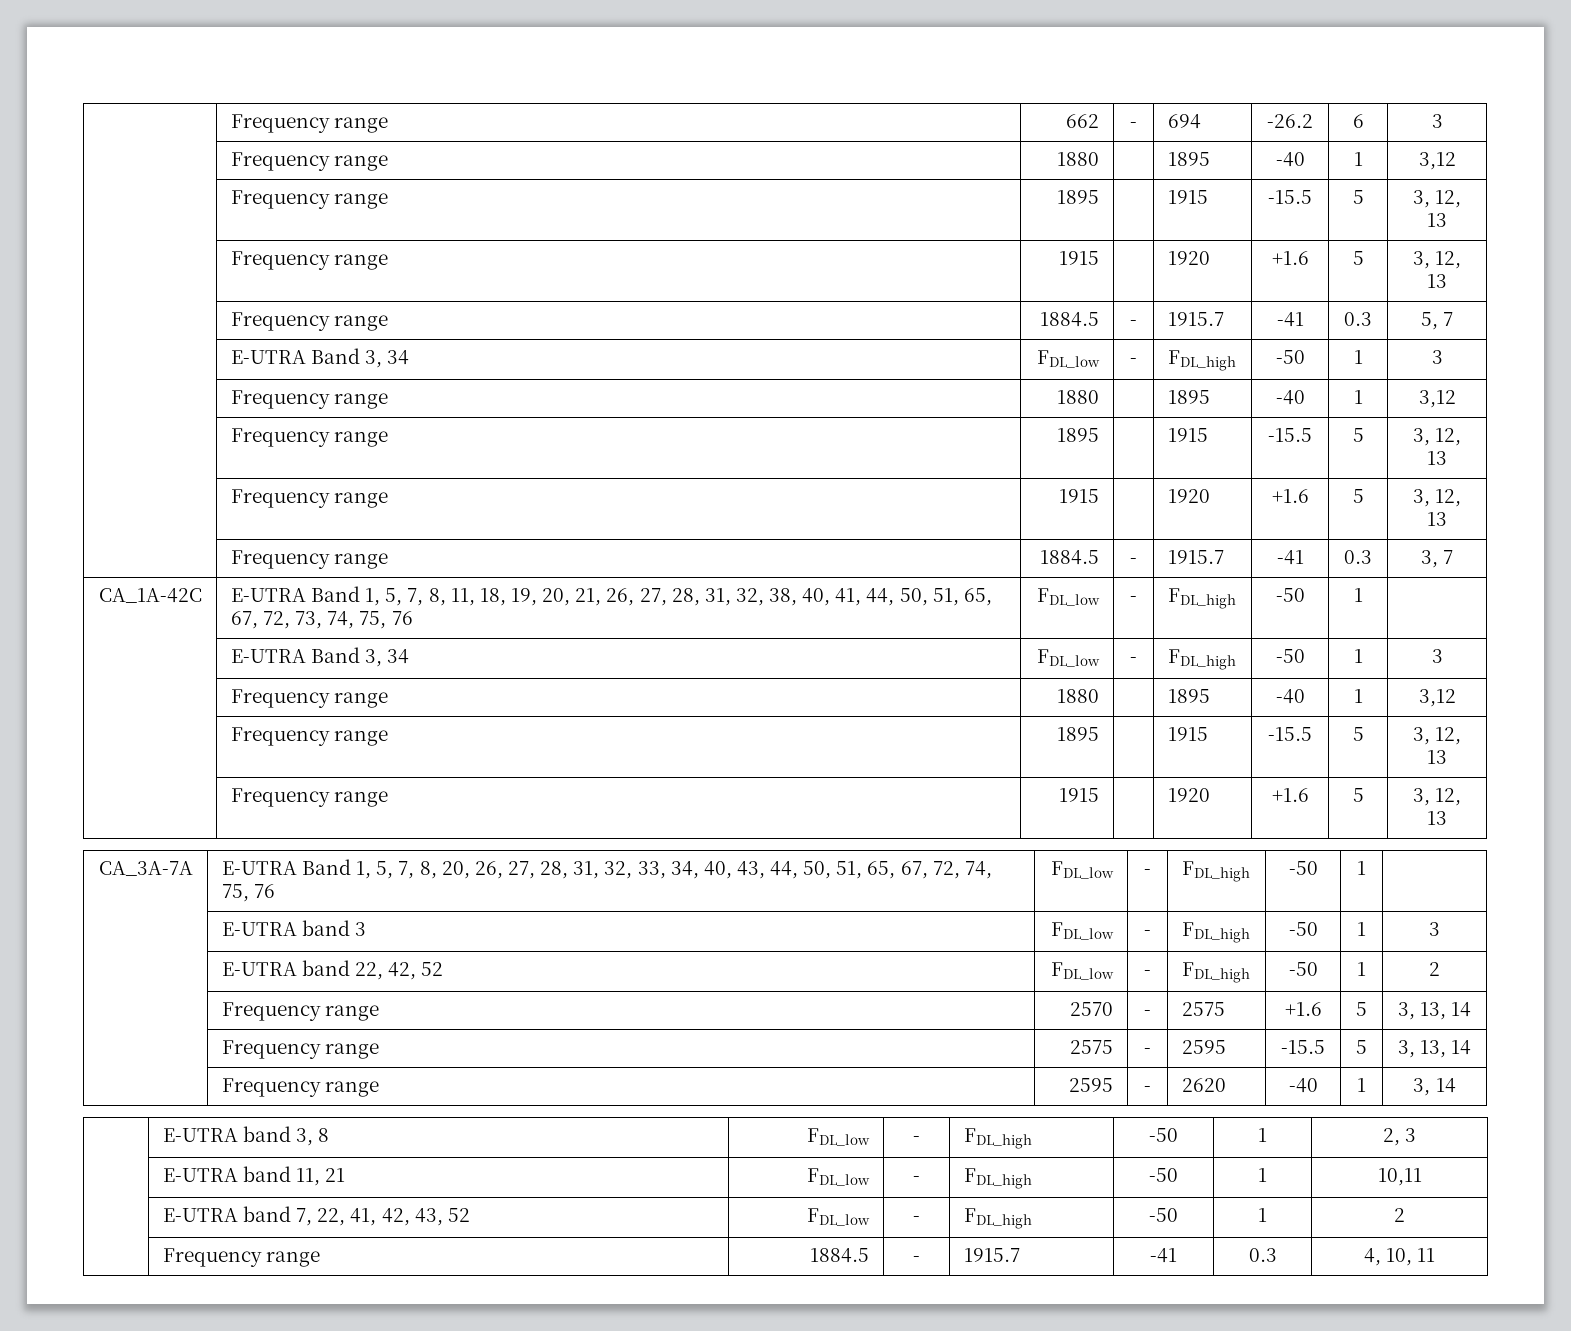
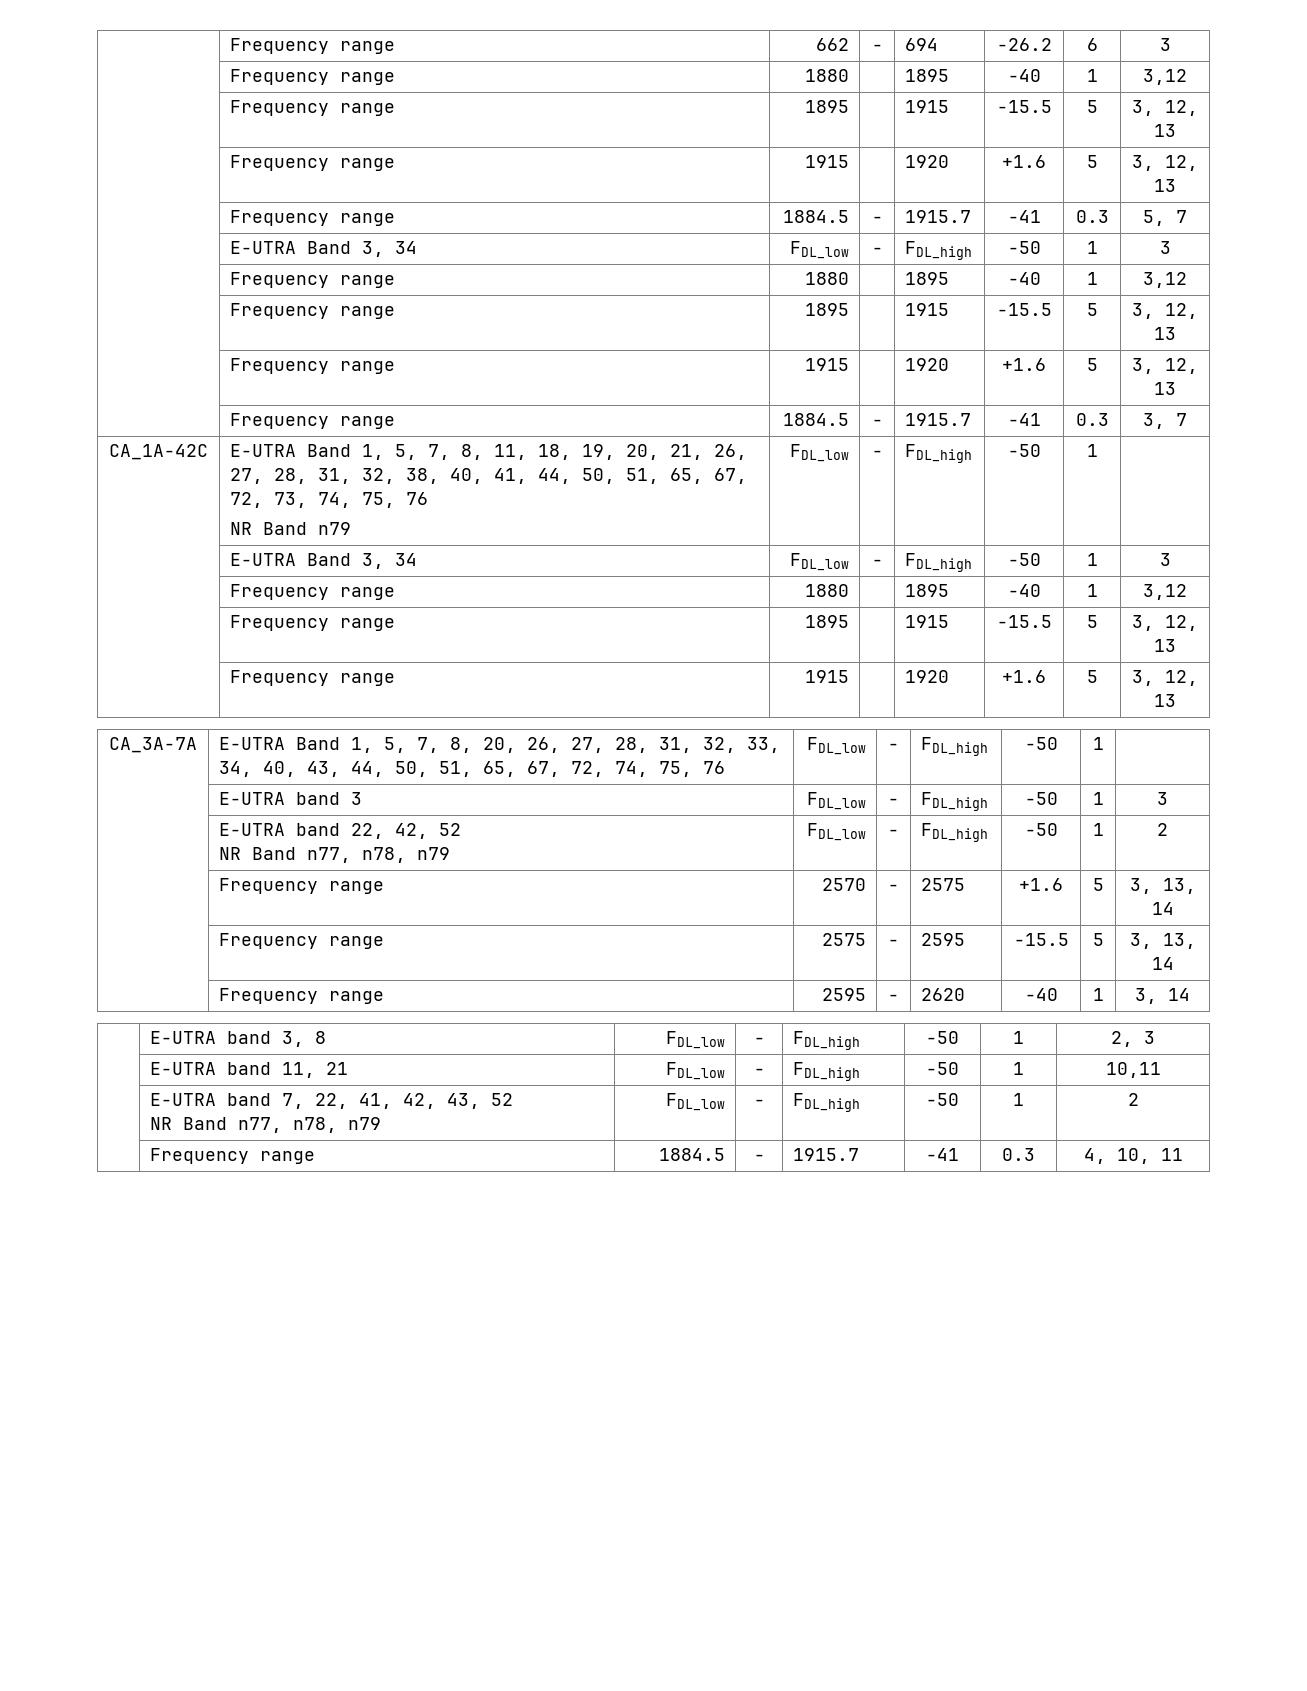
(413, 618) none -> [230,522,352,535] // NR Band n79
(444, 969) none -> [219,847,451,863] // NR Band n77, n78, n79
(470, 1215) none -> [150,1117,382,1133] // NR Band n77, n78, n79

